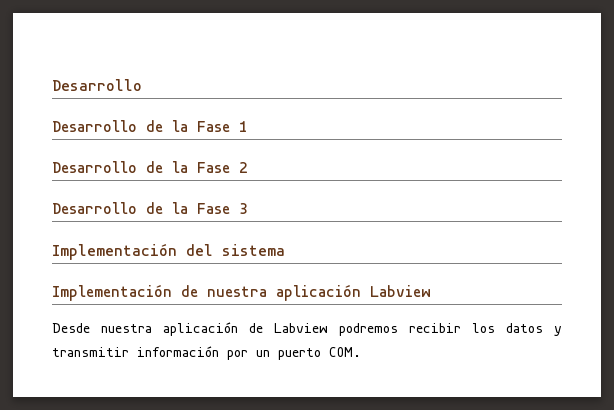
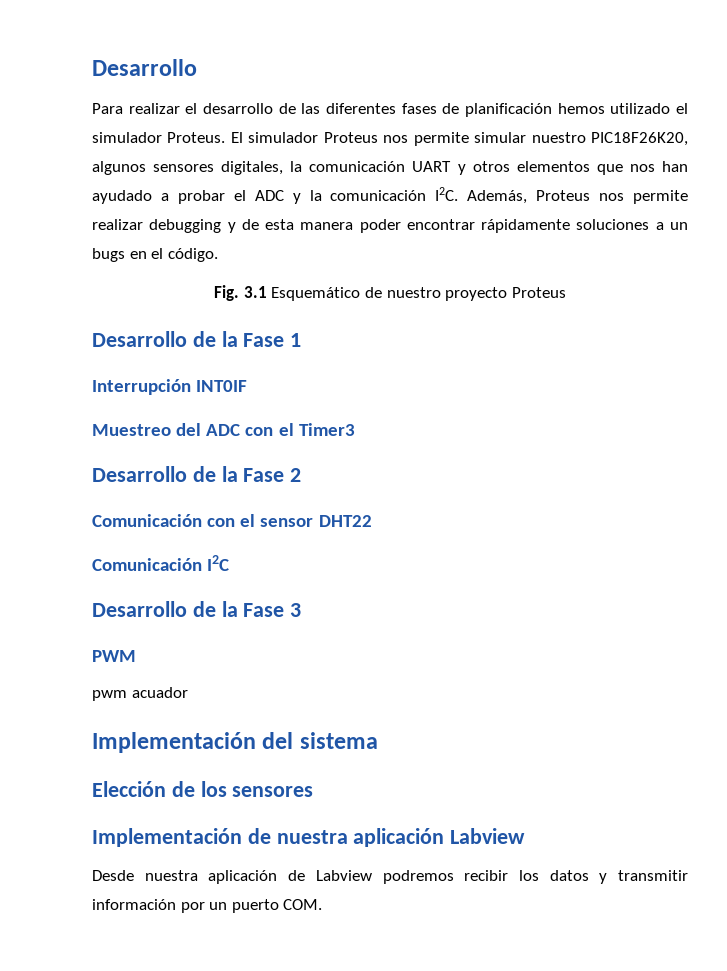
[52,79,142,91] Desarrollo -> [92,59,197,76] [92,103,688,117] [92,132,688,146] [92,161,688,175] [92,187,688,204] [92,219,688,233] [92,248,218,262] [214,285,566,301] Desarrollo // Para realizar el desarrollo de las diferentes fases de planificación hemos utilizado el simulador Proteus. El simulador Proteus nos permite simular nuestro PIC18F26K20, algunos sensores digitales, la comunicación UART y otros elementos que nos han ayudado a probar el ADC y la comunicación I2C. Además, Proteus nos permite realizar debugging y de esta manera poder encontrar rápidamente soluciones a un bugs en el código. // Fig. 3.1 Esquemático de nuestro proyecto Proteus
(248, 126) none -> [92,379,248,395] [92,423,355,436] // Interrupción INT0IF // Muestreo del ADC con el Timer3
(248, 167) none -> [92,514,372,527] [92,555,230,571] // Comunicación con el sensor DHT22 // Comunicación I2C
(248, 208) none -> [92,650,136,662] [92,687,188,701] // PWM // pwm acuador
(285, 250) none -> [92,781,314,797] // Elección de los sensores

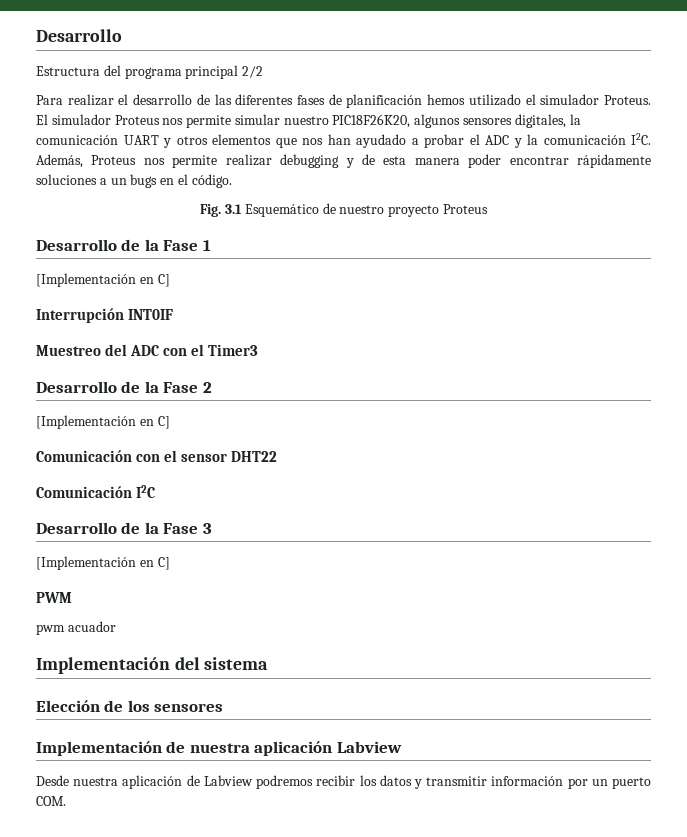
[92,59,197,76] Desarrollo -> [36,29,122,42] [36,65,264,79] Desarrollo // Estructura del programa principal 2/2
(302, 340) none -> [36,273,170,287] // [Implementación en C]
(302, 475) none -> [36,415,170,429] // [Implementación en C]
(302, 610) none -> [36,556,170,570] // [Implementación en C]

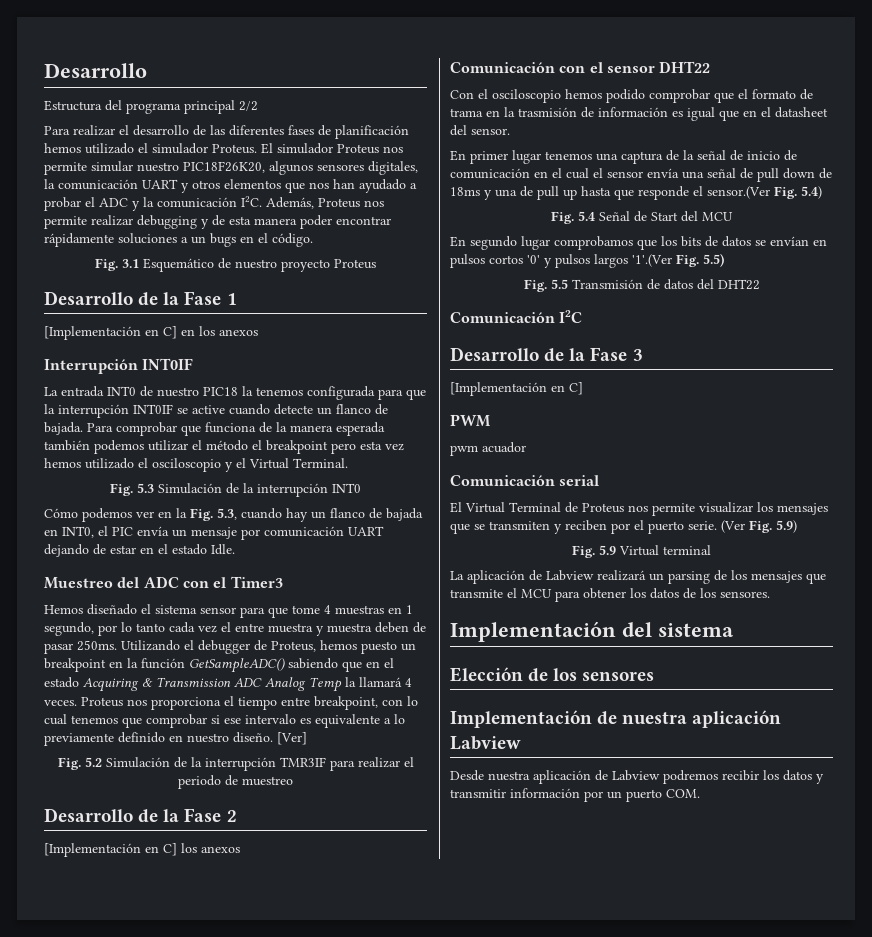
(170, 280) none -> [181,326,258,336] en los anexos
(174, 314) none -> [44,386,426,400] [44,404,388,418] [44,422,385,436] [44,440,404,454] [44,458,348,472] [110,483,361,497] [44,508,423,522] [44,526,384,540] [44,544,235,557] // La entrada INT0 de nuestro PIC18 la tenemos configurada para que la interrupción INT0IF se active cuando detecte un flanco de bajada. Para comprobar que funciona de la manera esperada también podemos utilizar el método el breakpoint pero esta vez hemos utilizado el osciloscopio y el Virtual Terminal. // Fig. 5.3 Simulación de la interrupción INT0 // Cómo podemos ver en la Fig. 5.3, cuando hay un flanco de bajada en INT0, el PIC envía un mensaje por comunicación UART dejando de estar en el estado Idle.
(259, 350) none -> [44,604,413,618] [44,622,426,636] [44,640,416,654] [44,658,394,673] [44,677,412,692] [44,696,418,710] [44,714,405,728] [44,732,307,746] [57,757,414,771] [178,775,293,789] // Hemos diseñado el sistema sensor para que tome 4 muestras en 1 segundo, por lo tanto cada vez el entre muestra y muestra deben de pasar 250ms. Utilizando el debugger de Proteus, hemos puesto un breakpoint en la función GetSampleADC() sabiendo que en el estado Acquiring & Transmission ADC Analog Temp la llamará 4 veces. Proteus nos proporciona el tiempo entre breakpoint, con lo cual tenemos que comprobar si ese intervalo es equivalente a lo previamente definido en nuestro diseño. [Ver] // Fig. 5.2 Simulación de la interrupción TMR3IF para realizar el periodo de muestreo
(170, 422) none -> [181,843,240,853] los anexos
(278, 456) none -> [450,89,813,103] [450,107,828,121] [450,125,510,136] [450,150,797,164] [450,168,832,182] [450,186,822,200] [551,211,733,224] [450,236,827,250] [450,253,724,268] [523,279,760,292] // Con el osciloscopio hemos podido comprobar que el formato de trama en la trasmisión de información es igual que en el datasheet del sensor. // En primer lugar tenemos una captura de la señal de inicio de comunicación en el cual el sensor envía una señal de pull down de 18ms y una de pull up hasta que responde el sensor.(Ver Fig. 5.4) // Fig. 5.4 Señal de Start del MCU // En segundo lugar comprobamos que los bits de datos se envían en pulsos cortos '0' y pulsos largos '1'.(Ver Fig. 5.5) // Fig. 5.5 Transmisión de datos del DHT22
(116, 626) none -> [450,475,600,486] [450,502,828,516] [450,520,797,534] [572,545,711,558] [450,570,826,584] [450,588,770,602] // Comunicación serial // El Virtual Terminal de Proteus nos permite visualizar los mensajes que se transmiten y reciben por el puerto serie. (Ver Fig. 5.9) // Fig. 5.9 Virtual terminal // La aplicación de Labview realizará un parsing de los mensajes que transmite el MCU para obtener los datos de los sensores.

